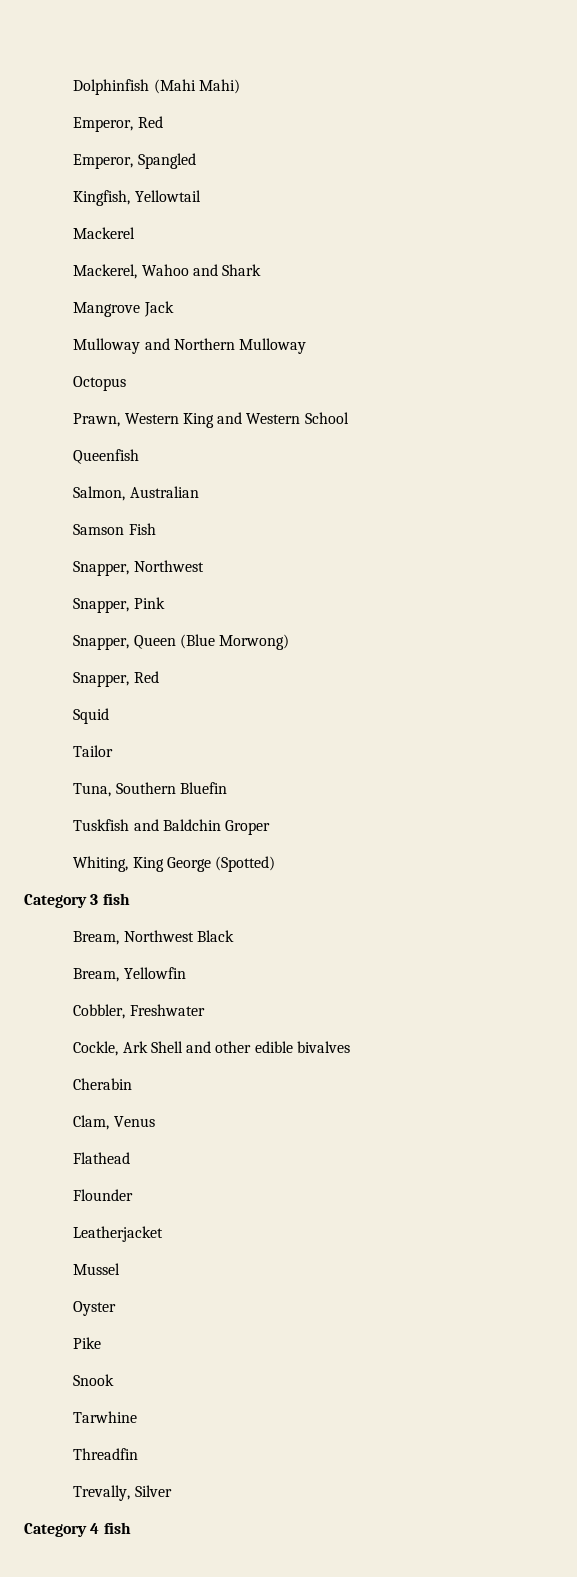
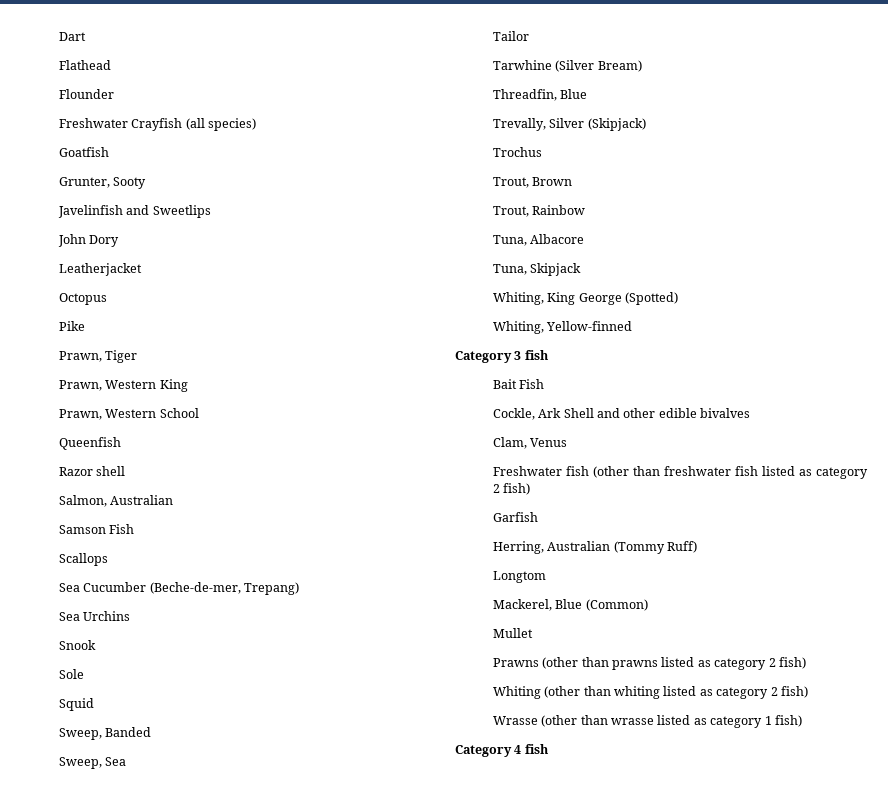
[73,79,240,95] [73,116,163,132] [73,153,196,169] [73,190,201,206] [73,227,136,239] [73,264,262,279] [73,301,174,317] [73,338,307,354] [73,376,127,391] Dolphinfish (Mahi Mahi) // Emperor, Red // Emperor, Spangled // Kingfish, Yellowtail // Mackerel // Mackerel, Wahoo and Shark // Mangrove Jack // Mulloway and Northern Mulloway // Octopus -> [58,32,86,41] [58,60,111,70] [58,89,114,99] [58,118,257,131] [58,147,109,157] [58,177,147,189] [57,205,211,218] [57,234,120,247] [58,263,142,276] [58,293,107,305] [58,321,85,331] [58,350,138,363] Dart // Flathead // Flounder // Freshwater Crayfish (all species) // Goatfish // Grunter, Sooty // Javelinfish and Sweetlips // John Dory // Leatherjacket // Octopus // Pike // Prawn, Tiger
[217,412,243,424] and -> [58,409,102,420] // Prawn,
(140, 456) none -> [58,466,126,476] // Razor shell
[73,560,204,576] [73,597,165,613] [73,634,290,650] [73,671,159,687] [73,708,110,724] [73,745,114,757] [73,782,227,797] [73,819,271,835] Snapper, Northwest // Snapper, Pink // Snapper, Queen (Blue Morwong) // Snapper, Red // Squid // Tailor // Tuna, Southern Bluefin // Tuskfish and Baldchin Groper -> [58,553,108,566] [58,582,300,595] [58,611,131,621] [58,640,96,650] [58,669,84,679] [58,698,94,711] [58,727,152,740] [58,757,127,769] [492,31,529,41] [492,60,642,72] [492,89,588,101] [492,118,646,131] [492,147,542,157] [492,177,573,188] [492,205,586,217] [492,234,585,246] [492,263,582,276] Scallops // Sea Cucumber (Beche-de-mer, Trepang) // Sea Urchins // Snook // Sole // Squid // Sweep, Banded // Sweep, Sea // Tailor // Tarwhine (Silver Bream) // Threadfin, Blue // Trevally, Silver (Skipjack) // Trochus // Trout, Brown // Trout, Rainbow // Tuna, Albacore // Tuna, Skipjack
(276, 864) none -> [492,321,633,334] // Whiting, Yellow-finned
[73,930,234,945] [73,967,186,982] [73,1004,205,1019] Bream, Northwest Black // Bream, Yellowfin // Cobbler, Freshwater -> [492,379,545,389] Bait Fish
[73,1078,133,1090] // Cherabin -> (751, 413) none
[73,1152,131,1164] [73,1189,134,1201] [73,1226,164,1242] [73,1263,121,1275] [73,1301,117,1316] [73,1337,102,1349] [73,1374,115,1386] [73,1411,138,1423] [73,1448,139,1460] [73,1485,172,1501] Flathead // Flounder // Leatherjacket // Mussel // Oyster // Pike // Snook // Tarwhine // Threadfin // Trevally, Silver -> [492,466,868,479] [492,483,531,495] [492,512,538,522] [492,541,698,554] [492,571,546,583] [492,599,648,611] [492,628,533,638] [492,657,806,670] [492,686,808,699] [492,715,802,728] Freshwater fish (other than freshwater fish listed as category 2 fish) // Garfish // Herring, Australian (Tommy Ruff) // Longtom // Mackerel, Blue (Common) // Mullet // Prawns (other than prawns listed as category 2 fish) // Whiting (other than whiting listed as category 2 fish) // Wrasse (other than wrasse listed as category 1 fish)

